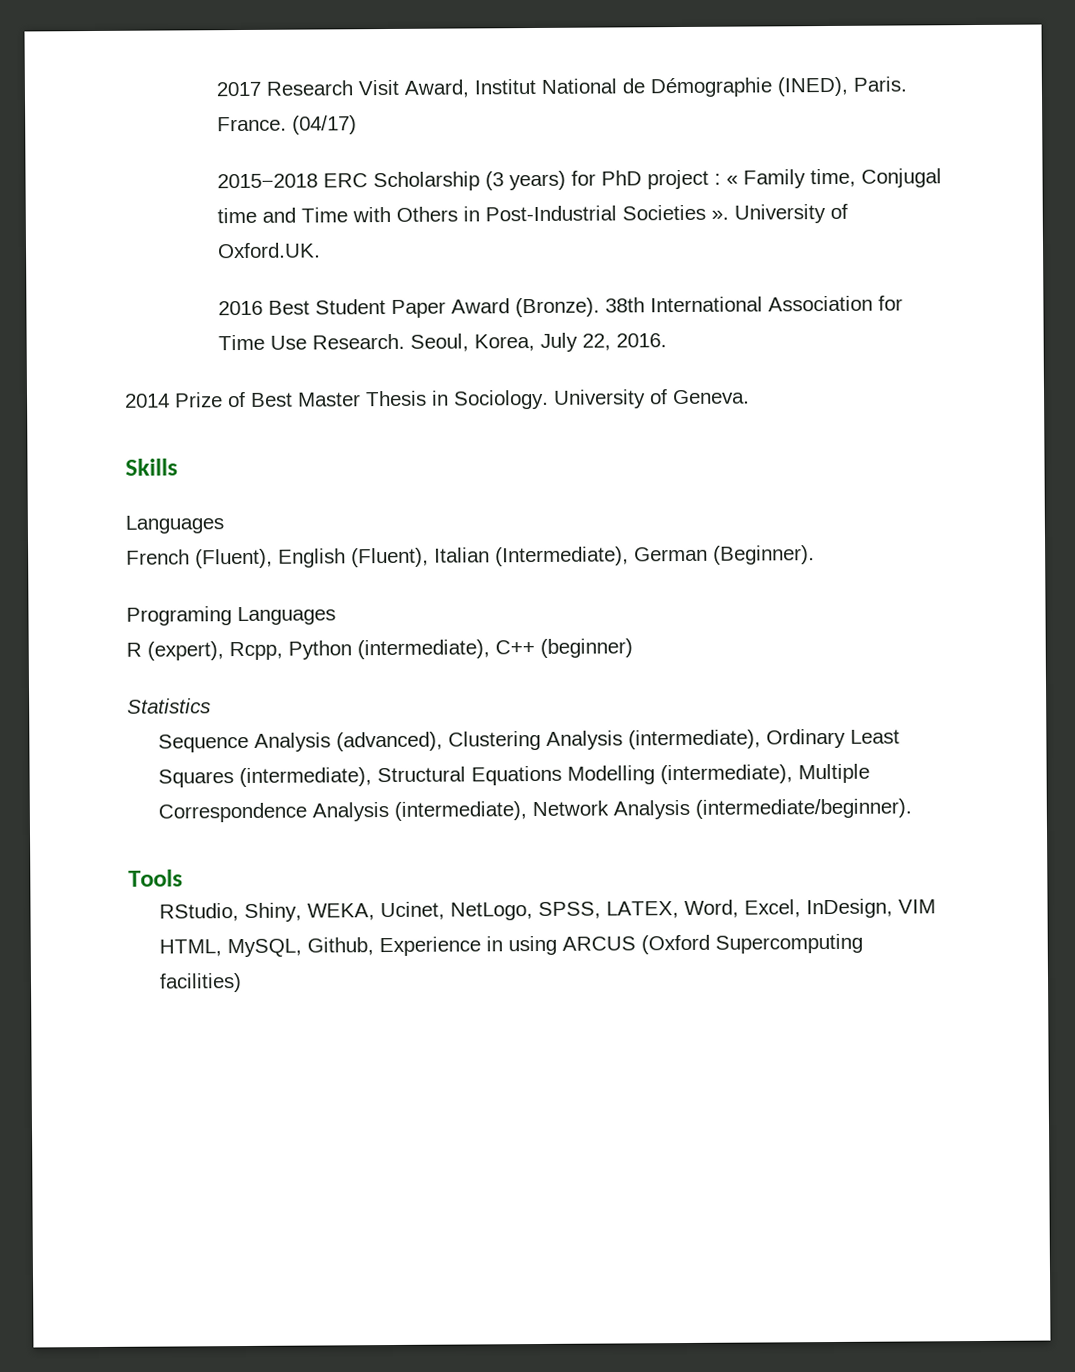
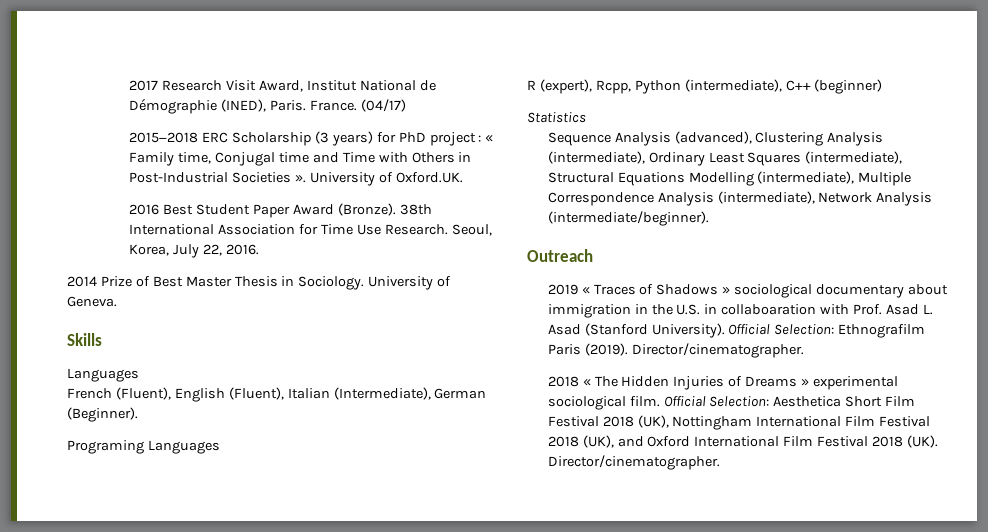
[128,869,183,887] [159,898,937,922] [159,933,864,958] [159,973,243,993] Tools // RStudio, Shiny, WEKA, Ucinet, NetLogo, SPSS, LATEX, Word, Excel, InDesign, VIM HTML, MySQL, Github, Experience in using ARCUS (Oxford Supercomputing facilities) -> [527,249,593,262] [547,284,949,298] [547,304,933,318] [547,323,926,338] [547,343,804,358] [547,376,899,390] [547,396,916,410] [547,415,931,430] [547,435,939,448] [547,455,720,470] Outreach // 2019 « Traces of Shadows » sociological documentary about immigration in the U.S. in collaboaration with Prof. Asad L. Asad (Stanford University). Official Selection: Ethnografilm Paris (2019). Director/cinematographer. // 2018 « The Hidden Injuries of Dreams » experimental sociological film. Official Selection: Aesthetica Short Film Festival 2018 (UK), Nottingham International Film Festival 2018 (UK), and Oxford International Film Festival 2018 (UK). Director/cinematographer.

